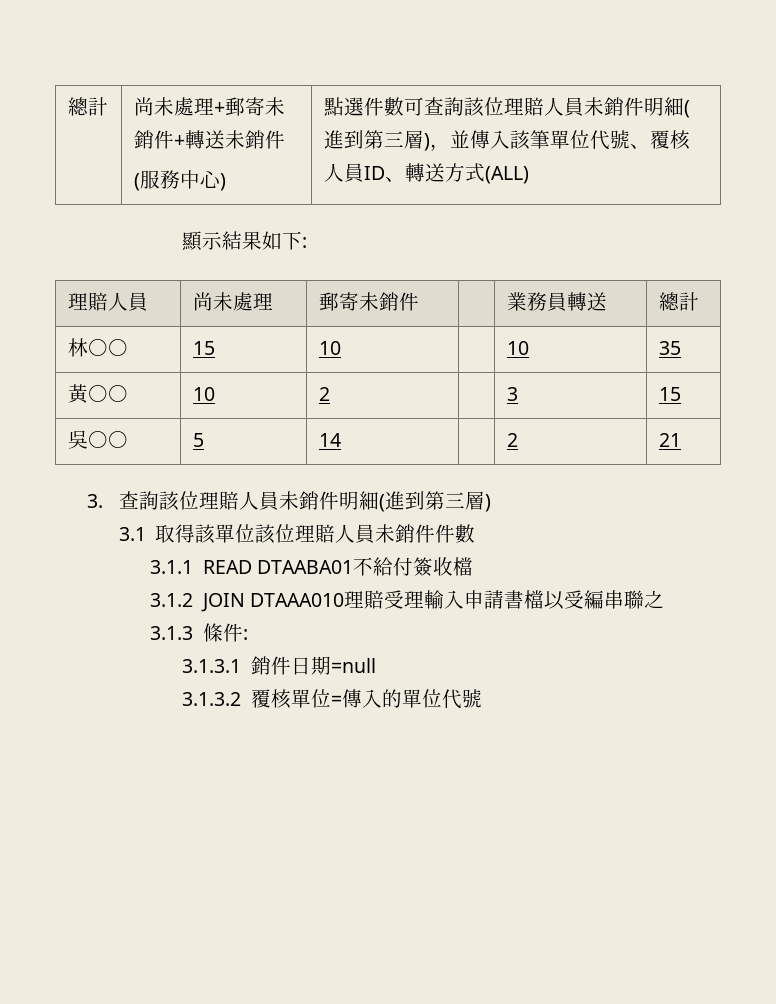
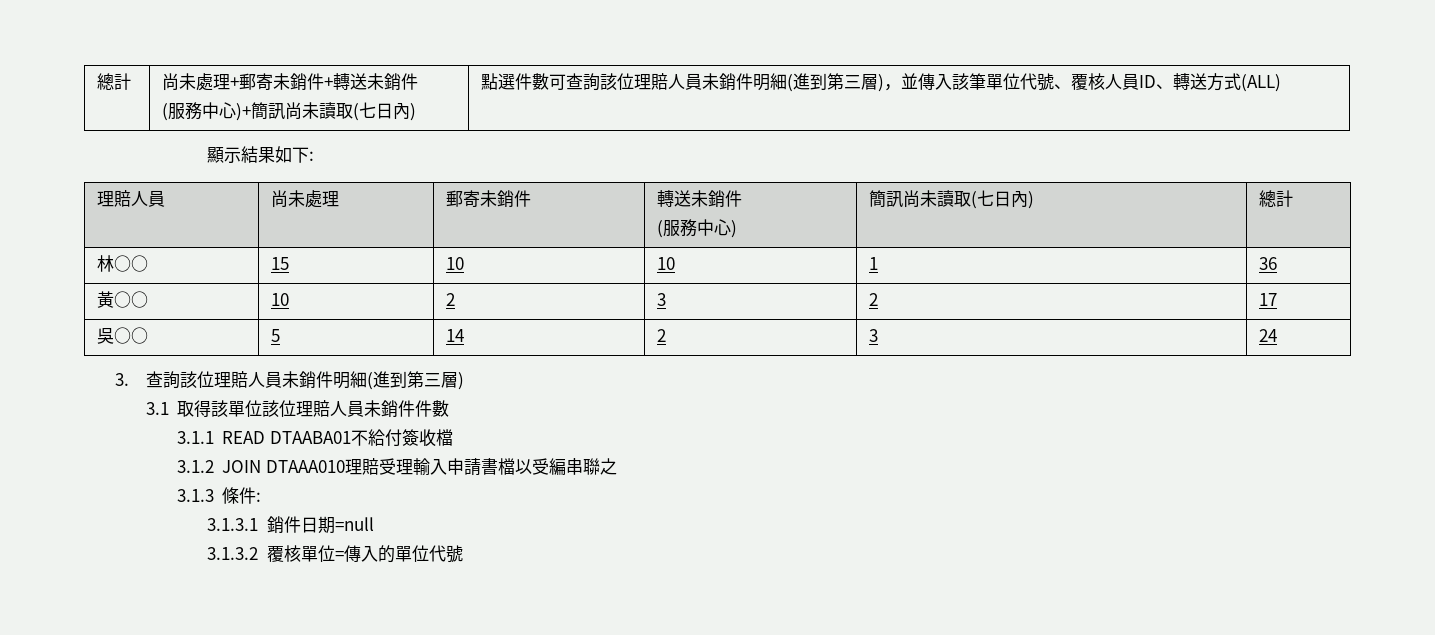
(222, 179) none -> [236,102,411,121] )+簡訊尚未讀取(七日內
[507,292,608,311] | 業務員轉送 -> [657,190,743,207] [657,219,738,238] [869,190,1035,209] 轉送未銷件 // (服務中心) | 簡訊尚未讀取(七日內)
[507,341,530,355] [659,341,682,355] | 10 | 35 -> [657,257,676,270] [869,257,879,270] [1259,257,1278,270] 10 | 1 | 36
[507,387,519,401] [659,387,682,401] | 3 | 15 -> [657,293,667,306] [869,293,879,306] [1259,293,1278,306] 3 | 2 | 17
[507,433,519,447] [659,433,682,447] | 2 | 21 -> [657,329,667,342] [869,329,879,342] [1259,329,1278,342] 2 | 3 | 24

